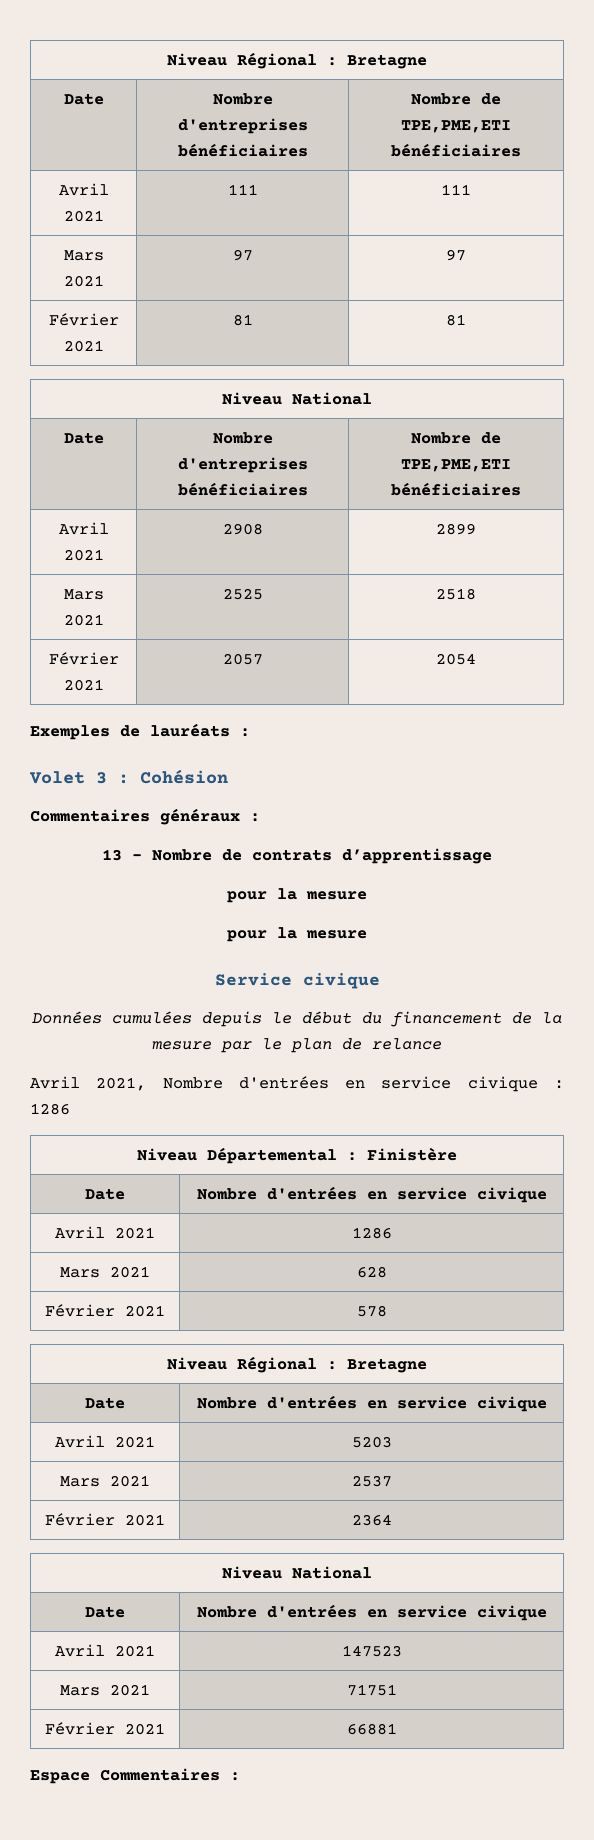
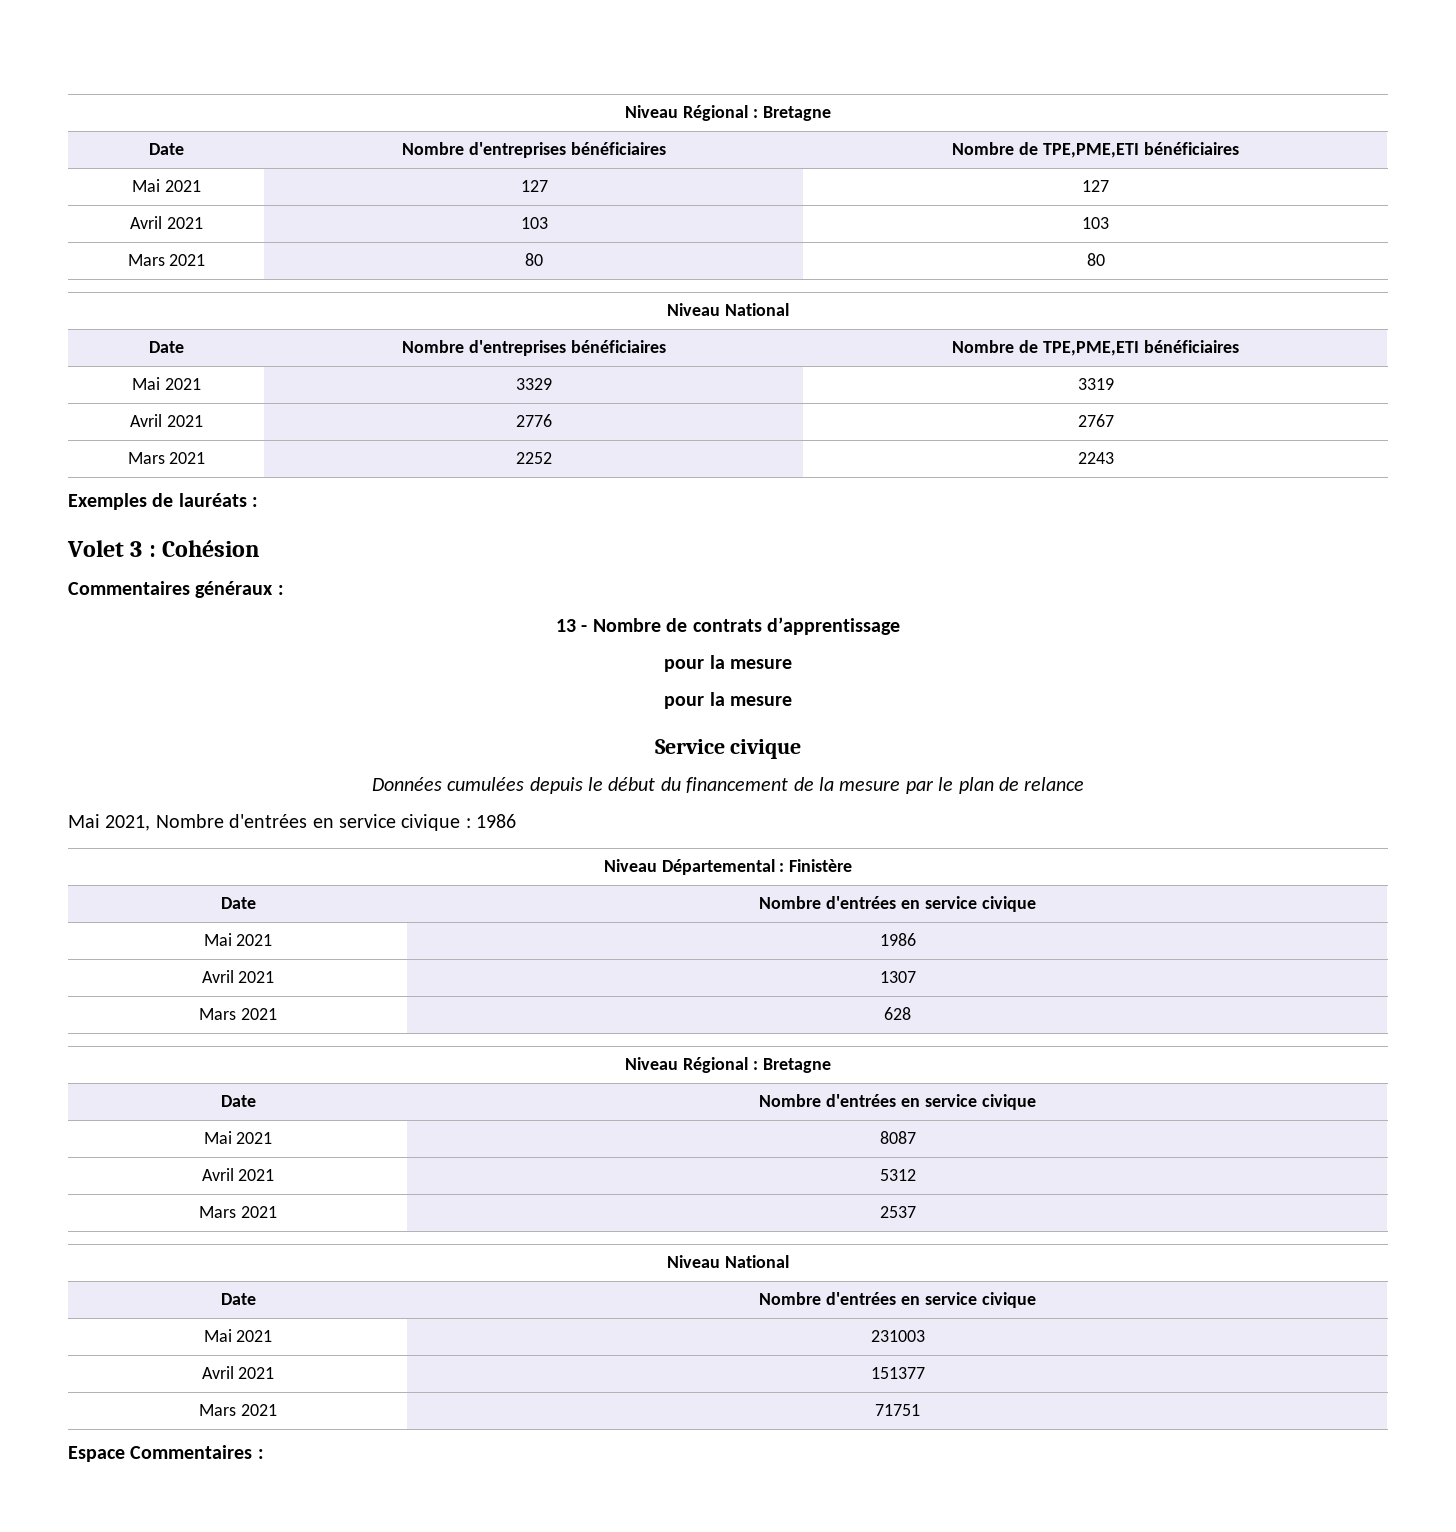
[58,183,109,196] [63,210,104,222] [227,184,258,195] [440,184,471,195] [63,250,104,261] [63,275,104,287] [232,249,253,261] [445,249,466,261] [48,313,119,326] [63,340,104,352] [232,314,253,326] [445,314,466,326] // Avril 2021 | 111 | 111 // Mars 2021 | 97 | 97 // Février 2021 | 81 | 81 -> [132,179,201,192] [520,180,548,192] [1082,180,1109,192] [130,216,203,229] [520,217,548,229] [1082,217,1109,229] [127,254,206,266] [525,253,543,266] [1086,253,1105,266] // Mai 2021 | 127 | 127 // Avril 2021 | 103 | 103 // Mars 2021 | 80 | 80
[58,522,109,535] [63,549,104,561] [222,523,263,535] [435,523,476,535] [63,589,104,600] [63,614,104,626] [222,588,263,600] [435,588,476,600] [48,652,119,665] [63,679,104,691] [222,653,263,665] [435,653,476,665] // Avril 2021 | 2908 | 2899 // Mars 2021 | 2525 | 2518 // Février 2021 | 2057 | 2054 -> [132,377,201,390] [516,378,552,390] [1077,378,1114,390] [130,414,203,427] [516,414,552,427] [1077,414,1114,427] [127,452,206,464] [516,452,552,464] [1077,452,1114,464] // Mai 2021 | 3329 | 3319 // Avril 2021 | 2776 | 2767 // Mars 2021 | 2252 | 2243
[30,1076,80,1089] Avril -> [68,814,100,828] Mai
[30,1103,70,1115] 1286 -> [476,814,517,828] 1986
[55,1226,155,1239] [351,1227,392,1239] // Avril 2021 | 1286 -> [203,933,273,946] [879,933,916,946] [201,970,275,983] [879,971,916,983] // Mai 2021 | 1986 // Avril 2021 | 1307
[45,1304,165,1317] [356,1305,387,1317] // Février 2021 | 578 -> (911, 1013) none
[55,1435,155,1448] [351,1436,392,1448] // Avril 2021 | 5203 -> [203,1131,273,1144] [879,1131,916,1144] [201,1168,275,1181] [879,1169,916,1181] // Mai 2021 | 8087 // Avril 2021 | 5312
[45,1513,165,1526] [351,1514,392,1526] // Février 2021 | 2364 -> (916, 1212) none
[55,1644,155,1657] [341,1645,402,1657] // Avril 2021 | 147523 -> [203,1329,273,1342] [870,1330,925,1342] [201,1366,275,1379] [870,1367,925,1379] // Mai 2021 | 231003 // Avril 2021 | 151377
[45,1722,165,1735] [346,1723,397,1735] // Février 2021 | 66881 -> (920, 1410) none

